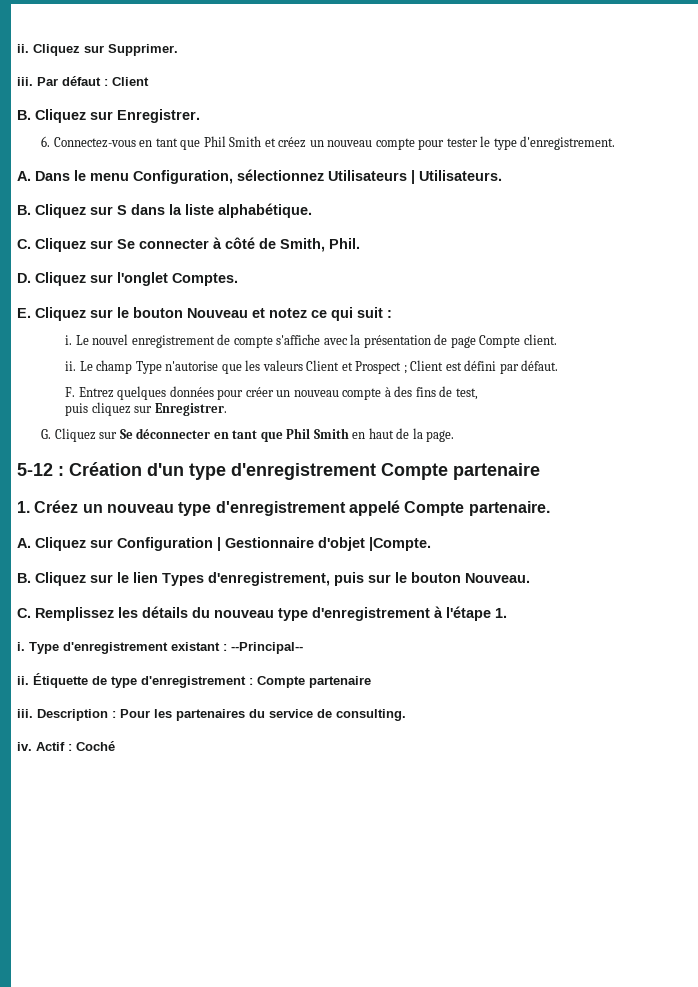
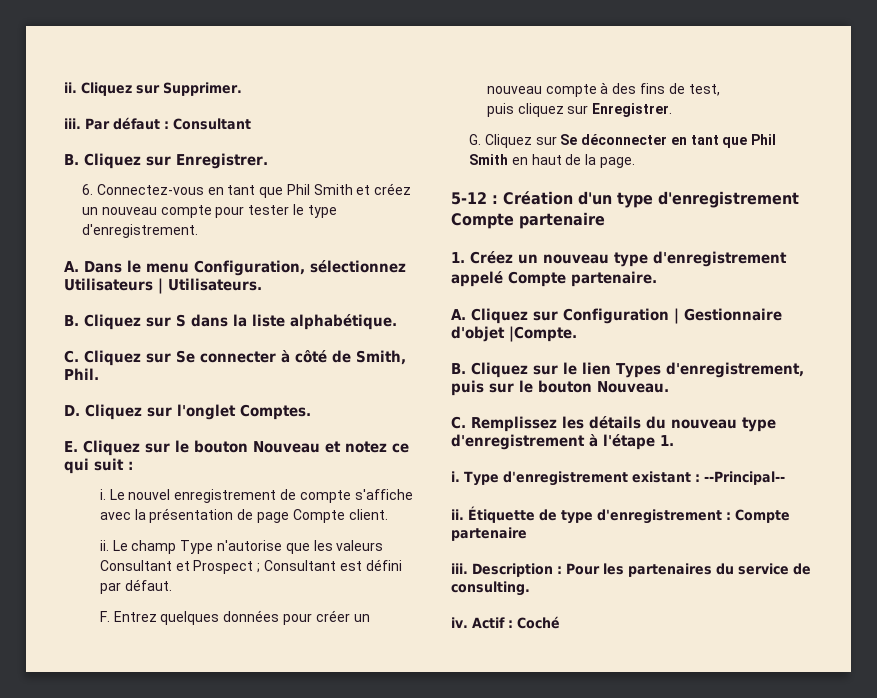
[112,77,149,86] Client -> [173,118,251,130] Consultant
[306,360,340,371] Client -> [99,560,172,571] Consultant
[410,360,444,371] Client -> [264,560,337,571] Consultant

